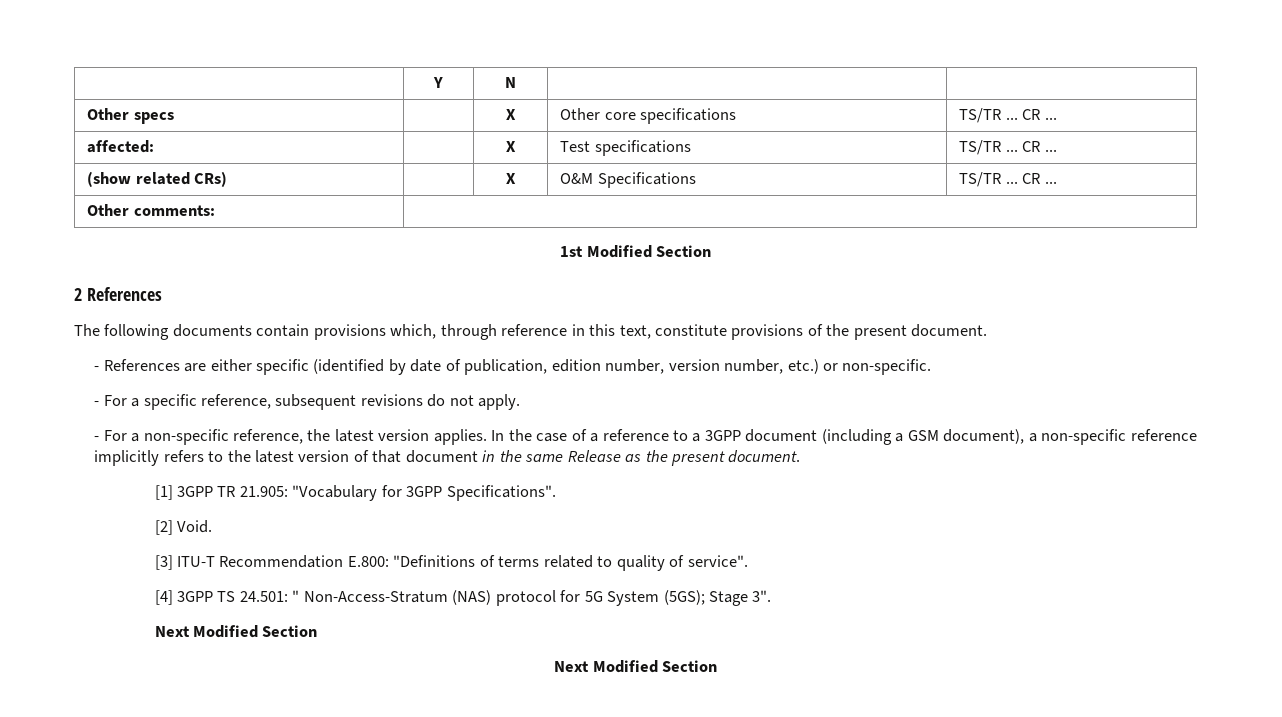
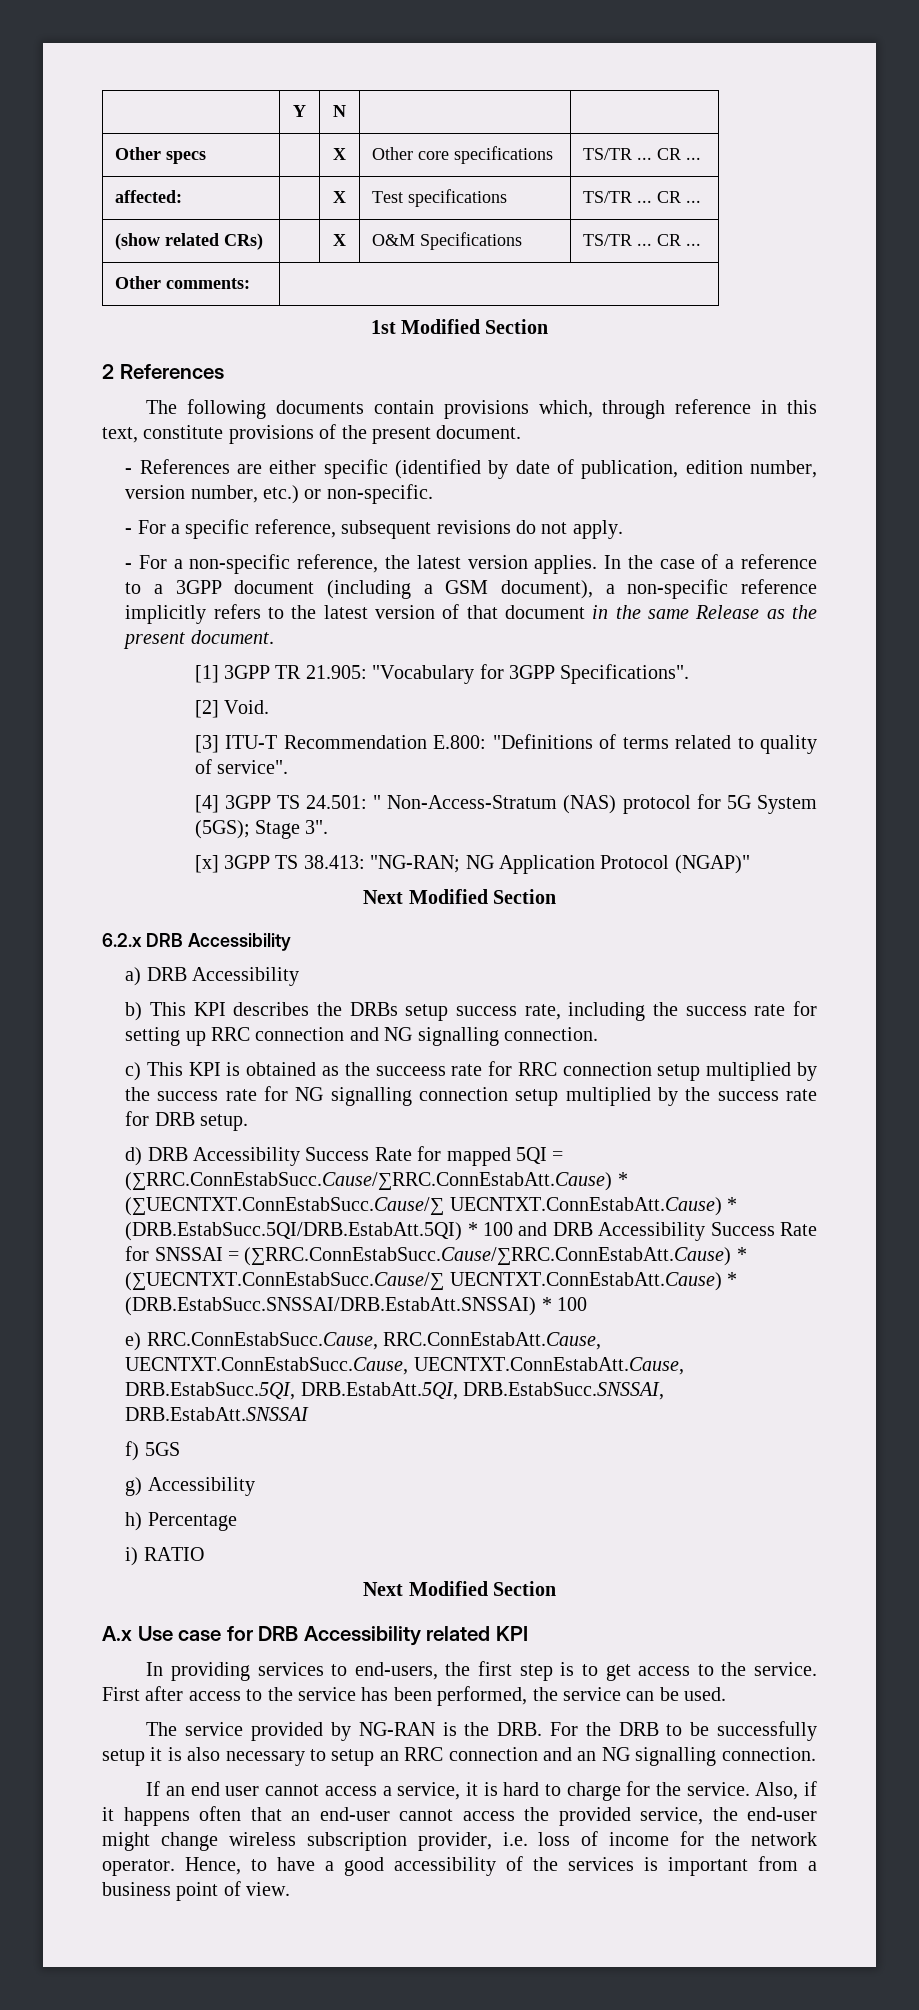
[154,625,318,638] [554,660,717,673] Next Modified Section // Next Modified Section -> [194,855,750,874] [363,889,556,904] [102,933,291,951] [125,967,299,986] [125,1001,817,1021] [125,1027,598,1046] [125,1061,817,1081] [125,1086,818,1106] [125,1111,248,1131] [125,1146,564,1166] [125,1172,628,1191] [125,1197,737,1216] [125,1222,817,1241] [125,1246,747,1266] [125,1272,737,1291] [125,1297,587,1316] [125,1332,601,1351] [125,1357,684,1375] [125,1382,664,1400] [125,1407,310,1421] [125,1441,180,1461] [125,1477,255,1496] [125,1512,237,1531] [125,1547,204,1566] [363,1581,556,1596] [102,1626,528,1646] [146,1661,817,1681] [102,1686,727,1706] [146,1721,817,1741] [102,1747,816,1766] [146,1781,818,1801] [102,1806,817,1826] [102,1831,818,1851] [102,1856,817,1876] [102,1881,291,1901] [x] 3GPP TS 38.413: "NG-RAN; NG Application Protocol (NGAP)" // Next Modified Section // 6.2.x DRB Accessibility // a) DRB Accessibility // b) This KPI describes the DRBs setup success rate, including the success rate for setting up RRC connection and NG signalling connection. // c) This KPI is obtained as the succeess rate for RRC connection setup multiplied by the success rate for NG signalling connection setup multiplied by the success rate for DRB setup. // d) DRB Accessibility Success Rate for mapped 5QI = (∑RRC.ConnEstabSucc.Cause/∑RRC.ConnEstabAtt.Cause) * (∑UECNTXT.ConnEstabSucc.Cause/∑ UECNTXT.ConnEstabAtt.Cause) * (DRB.EstabSucc.5QI/DRB.EstabAtt.5QI) * 100 and DRB Accessibility Success Rate for SNSSAI = (∑RRC.ConnEstabSucc.Cause/∑RRC.ConnEstabAtt.Cause) * (∑UECNTXT.ConnEstabSucc.Cause/∑ UECNTXT.ConnEstabAtt.Cause) * (DRB.EstabSucc.SNSSAI/DRB.EstabAtt.SNSSAI) * 100 // e) RRC.ConnEstabSucc.Cause, RRC.ConnEstabAtt.Cause, UECNTXT.ConnEstabSucc.Cause, UECNTXT.ConnEstabAtt.Cause, DRB.EstabSucc.5QI, DRB.EstabAtt.5QI, DRB.EstabSucc.SNSSAI, DRB.EstabAtt.SNSSAI // f) 5GS // g) Accessibility // h) Percentage // i) RATIO // Next Modified Section // A.x Use case for DRB Accessibility related KPI // In providing services to end-users, the first step is to get access to the service. First after access to the service has been performed, the service can be used. // The service provided by NG-RAN is the DRB. For the DRB to be successfully setup it is also necessary to setup an RRC connection and an NG signalling connection. // If an end user cannot access a service, it is hard to charge for the service. Also, if it happens often that an end-user cannot access the provided service, the end-user might change wireless subscription provider, i.e. loss of income for the network operator. Hence, to have a good accessibility of the services is important from a business point of view.

